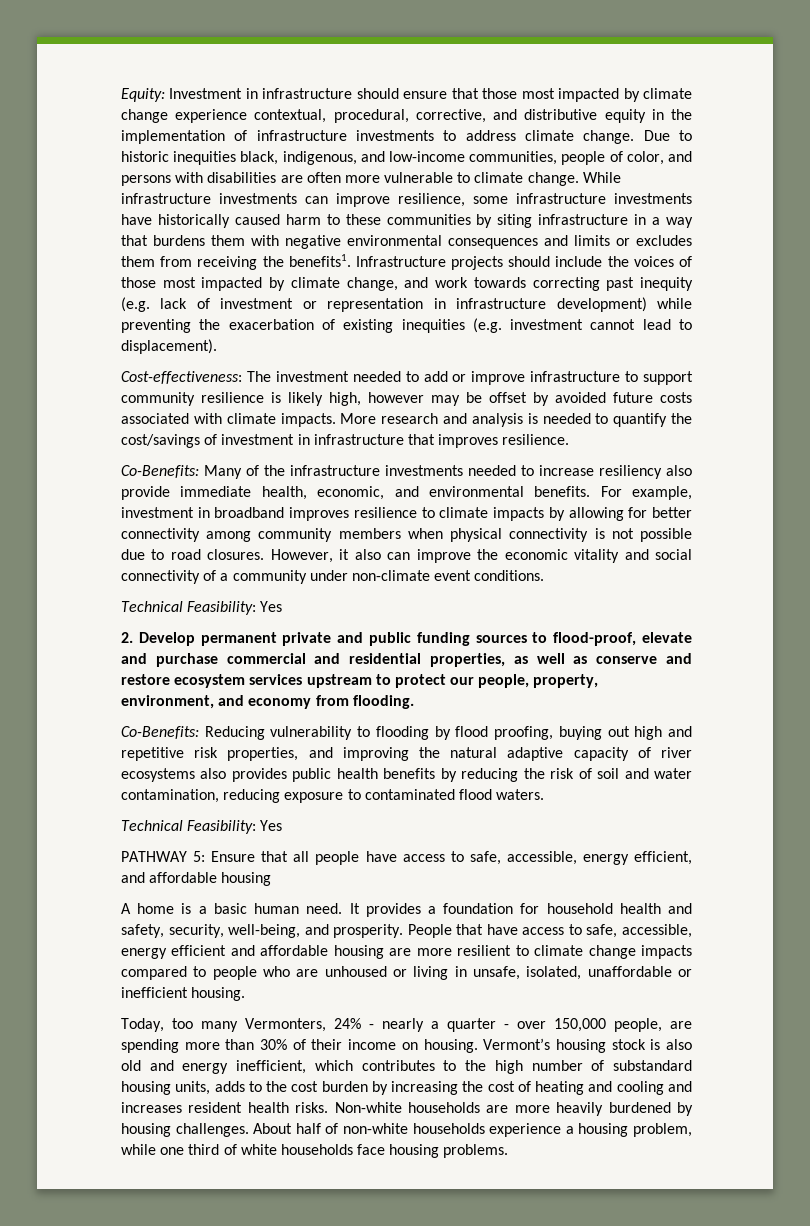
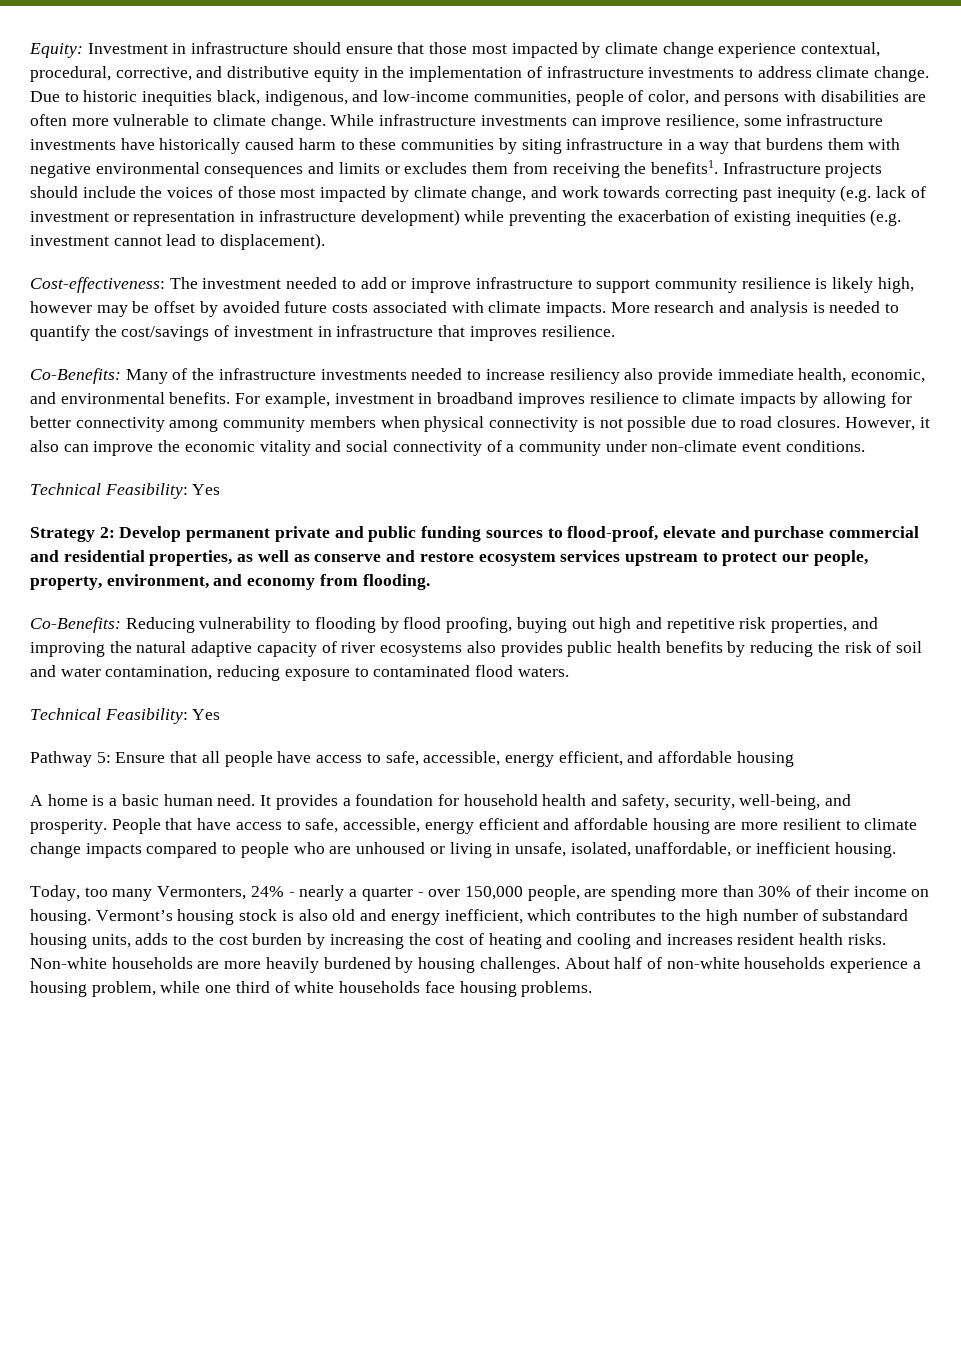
[121,632,133,643] 2. -> [30,527,115,542] Strategy 2:
[121,851,187,862] PATHWAY -> [30,751,92,767] Pathway
[587,966,672,977] unaffordable -> [635,842,732,857] unaffordable,

